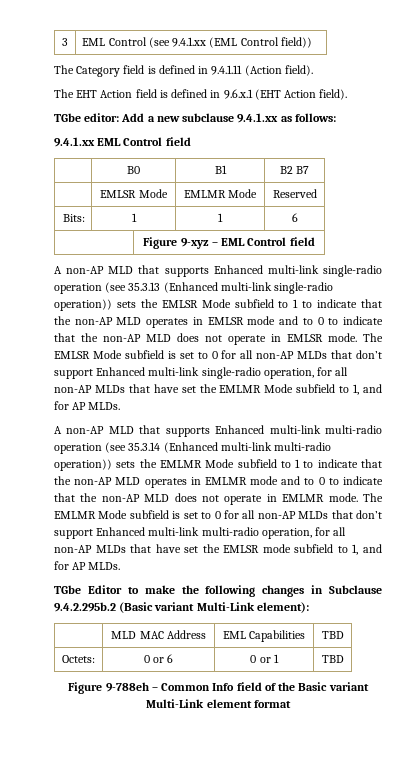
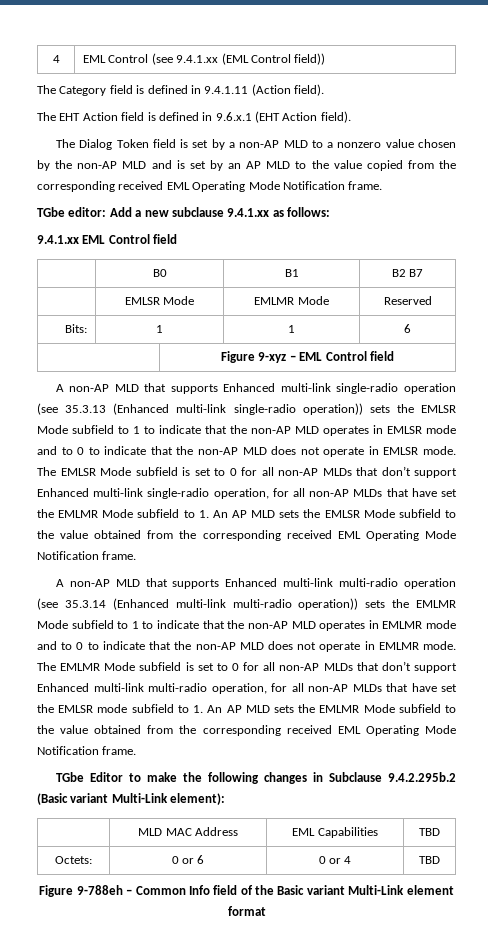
[62,38,68,46] 3 -> [52,55,60,63] 4
(348, 94) none -> [55,139,456,150] [37,160,456,171] [37,181,383,192] // The Dialog Token field is set by a non-AP MLD to a nonzero value chosen by the non-AP MLD and is set by an AP MLD to the value copied from the corresponding received EML Operating Mode Notification frame.
[353,384,382,395] [54,401,121,410] 1, and for AP MLDs. -> [198,509,457,518] [37,530,456,541] [37,551,137,560] 1. An AP MLD sets the EMLSR Mode subfield to the value obtained from the corresponding received EML Operating Mode Notification frame.
[352,544,382,555] [54,561,121,570] 1, and for AP MLDs. -> [193,704,457,713] [37,725,456,736] [37,746,137,755] 1. An AP MLD sets the EMLMR Mode subfield to the value obtained from the corresponding received EML Operating Mode Notification frame.
[273,654,279,663] 1 -> [344,856,352,864] 4

